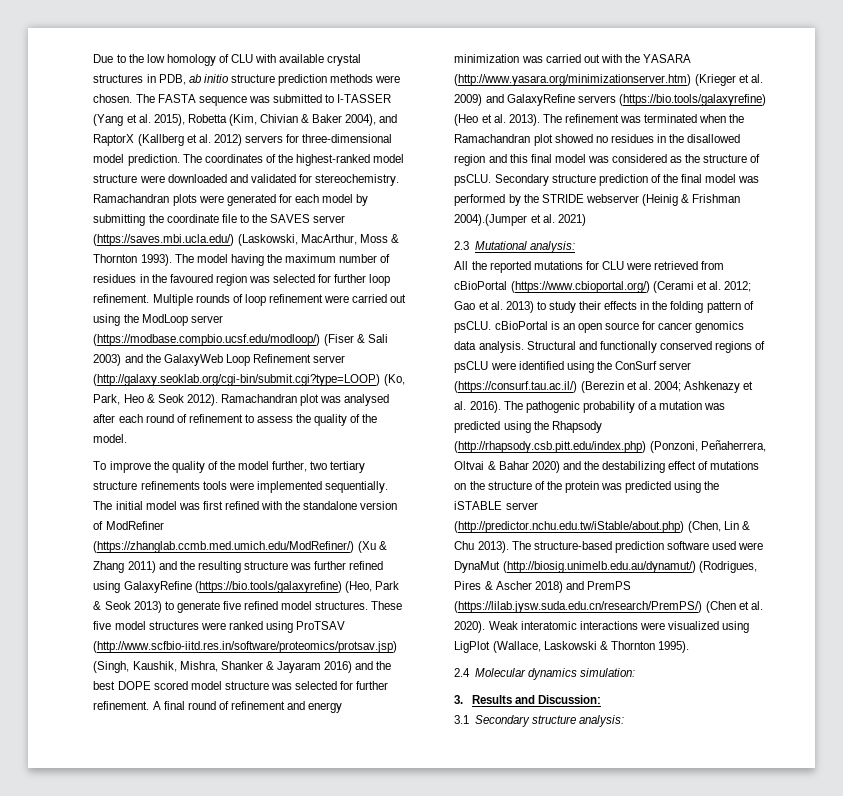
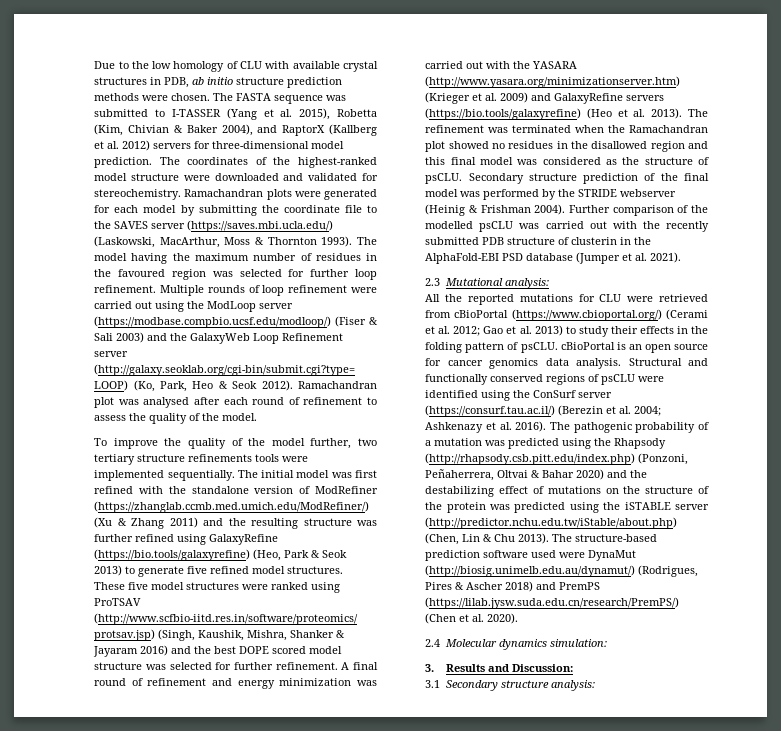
[454,214,586,226] 2004).(Jumper et al. 2021) -> [534,204,708,216] [425,221,709,232] [425,237,652,245] [425,252,682,264] 2004). Further comparison of the modelled psCLU was carried out with the recently submitted PDB structure of clusterin in the AlphaFold-EBI PSD database (Jumper et al. 2021).
[488,621,750,633] [454,641,689,653] Weak interatomic interactions were visualized using LigPlot (Wallace, Laskowski & Thornton 1995). -> (519, 618) none

